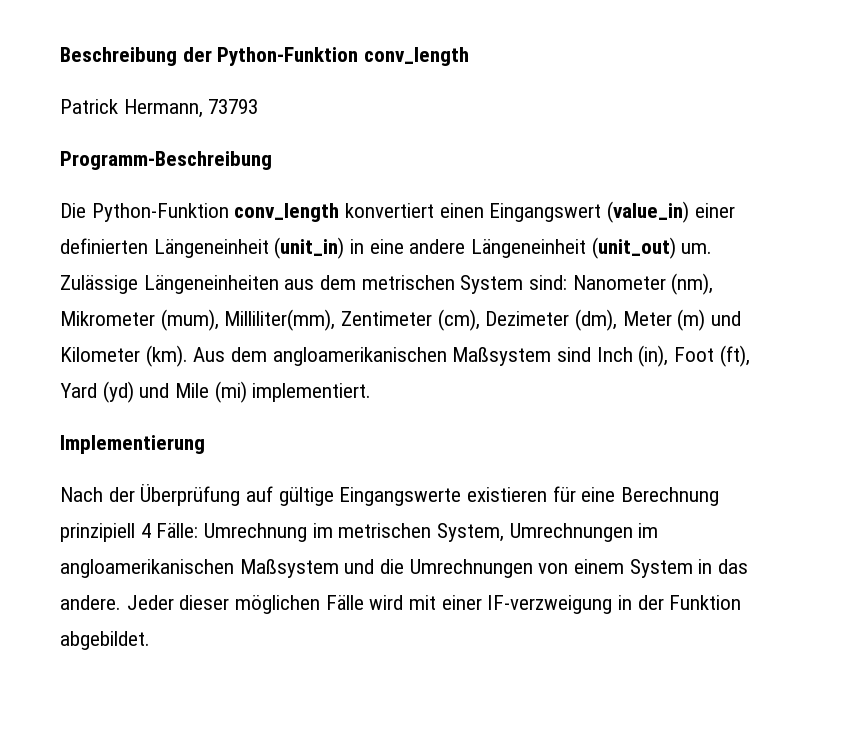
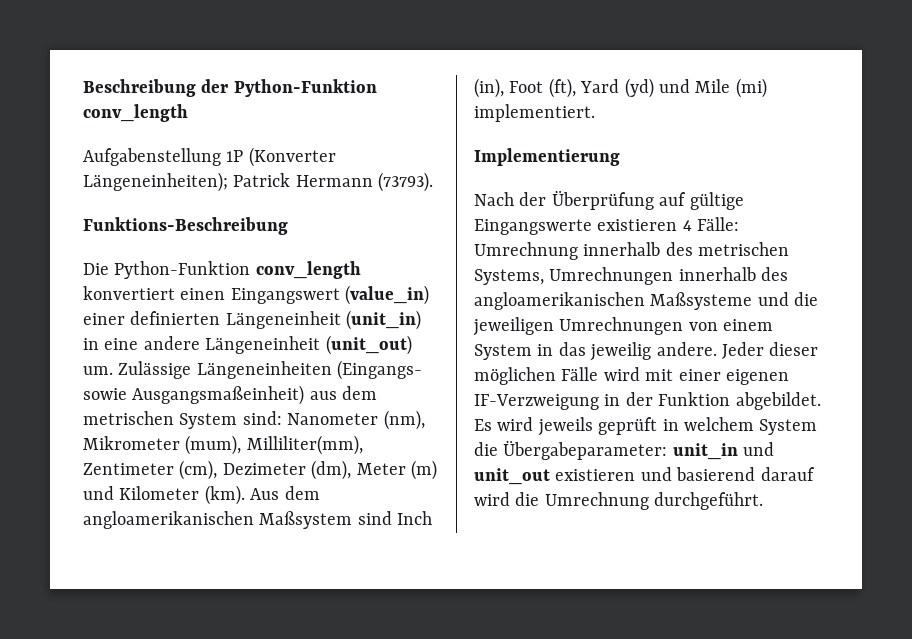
[60,99,259,118] [60,151,272,170] Patrick Hermann, 73793 // Programm-Beschreibung -> [83,147,336,167] [83,172,434,192] [83,217,288,235] Aufgabenstellung 1P (Konverter Längeneinheiten); Patrick Hermann (73793). // Funktions-Beschreibung
(279, 284) none -> [337,360,423,380] [83,385,305,405] (Eingangs- sowie Ausgangsmaßeinheit)
[552,486,720,506] [60,523,659,542] [60,559,339,578] für eine Berechnung prinzipiell 4 Fälle: Umrechnung im metrischen System, Umrechnungen im angloamerikanischen Maßsystem -> [682,217,740,231] [474,242,790,260] [474,267,789,285] [474,292,753,310] 4 Fälle: Umrechnung innerhalb des metrischen Systems, Umrechnungen innerhalb des angloamerikanischen Maßsysteme
(405, 566) none -> [473,317,554,336] jeweiligen
(749, 566) none -> [590,342,652,361] jeweilig
[487,595,613,614] IF-verzweigung -> [726,369,789,385] [474,394,599,410] eigenen IF-Verzweigung
(150, 640) none -> [474,417,818,436] [474,440,775,460] [474,467,815,485] [474,492,764,510] Es wird jeweils geprüft in welchem System die Übergabeparameter: unit_in und unit_out existieren und basierend darauf wird die Umrechnung durchgeführt.

